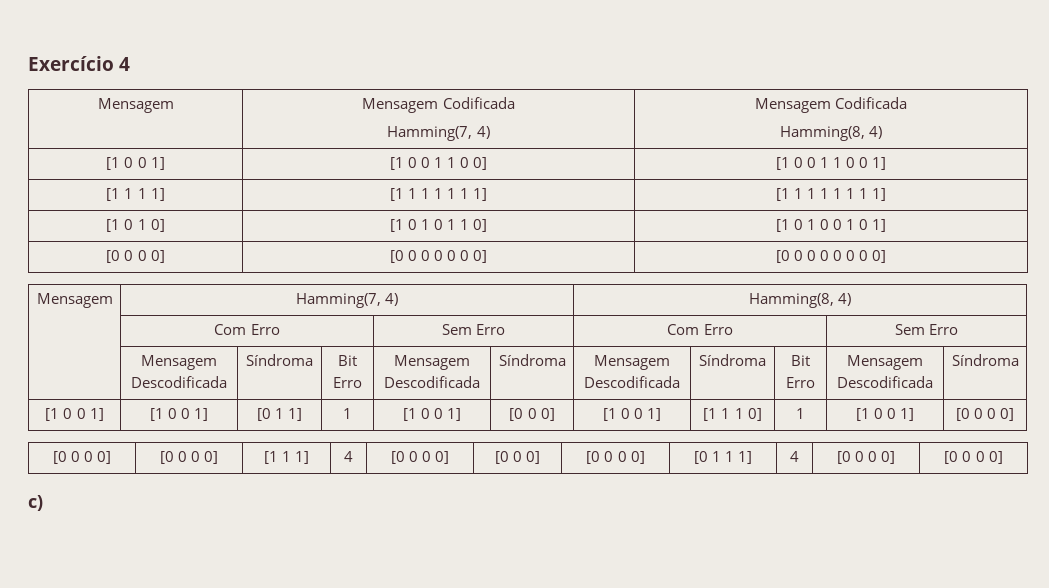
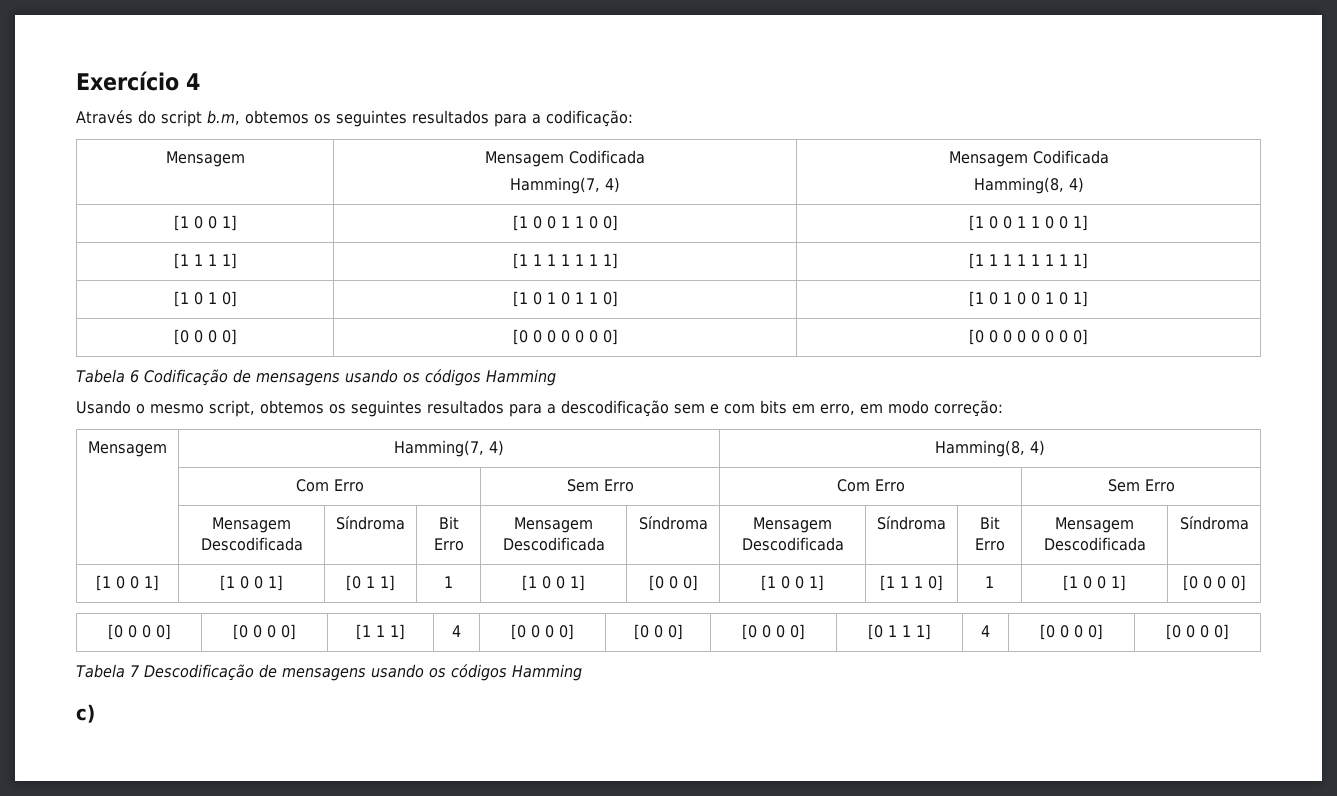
(131, 64) none -> [76,110,633,127] // Através do script b.m, obtemos os seguintes resultados para a codificação:
(887, 256) none -> [76,369,556,386] [76,400,1003,417] // Tabela 6 Codificação de mensagens usando os códigos Hamming // Usando o mesmo script, obtemos os seguintes resultados para a descodificação sem e com bits em erro, em modo correção:
(1003, 457) none -> [76,664,582,681] // Tabela 7 Descodificação de mensagens usando os códigos Hamming

